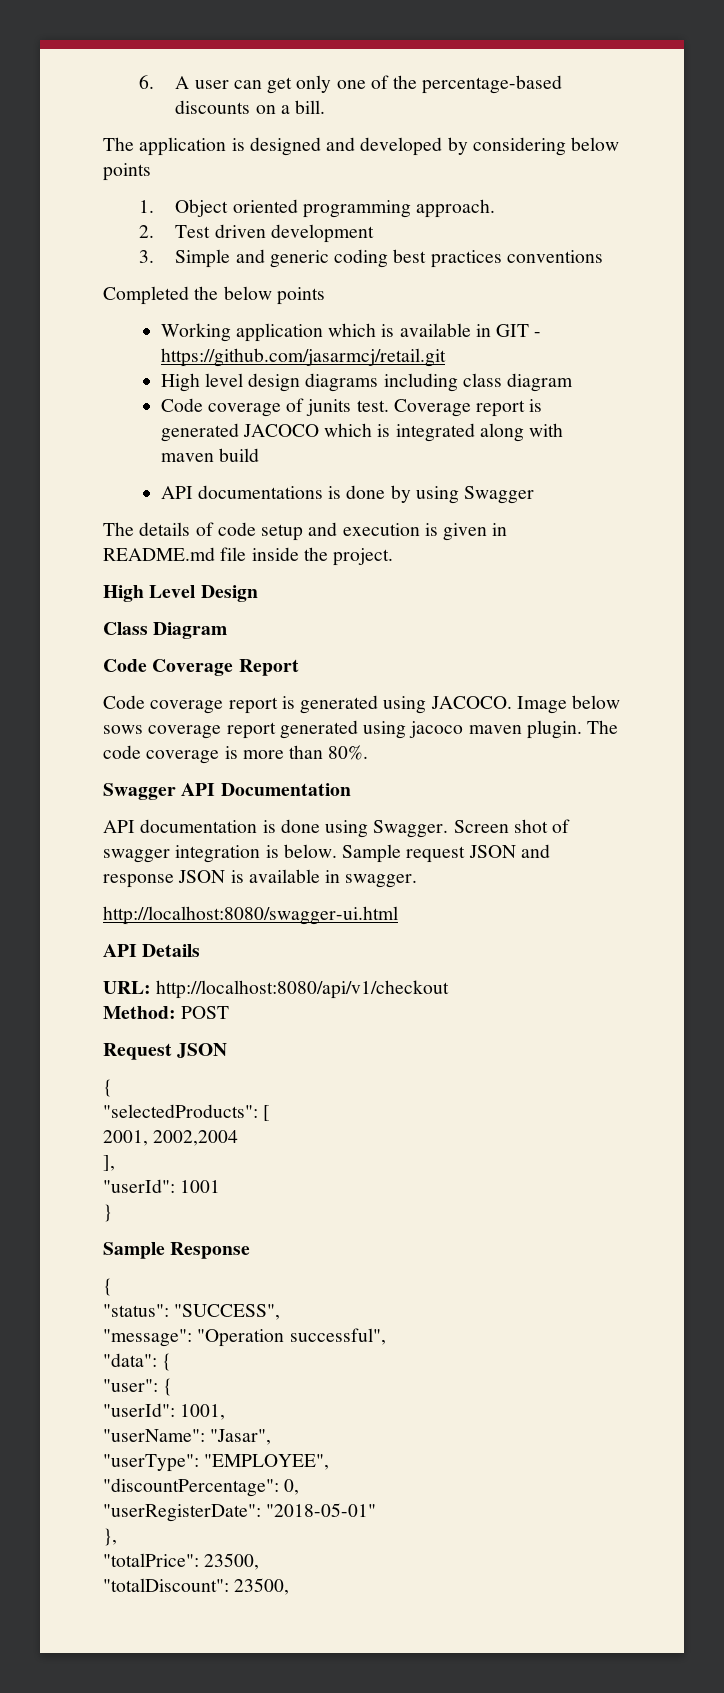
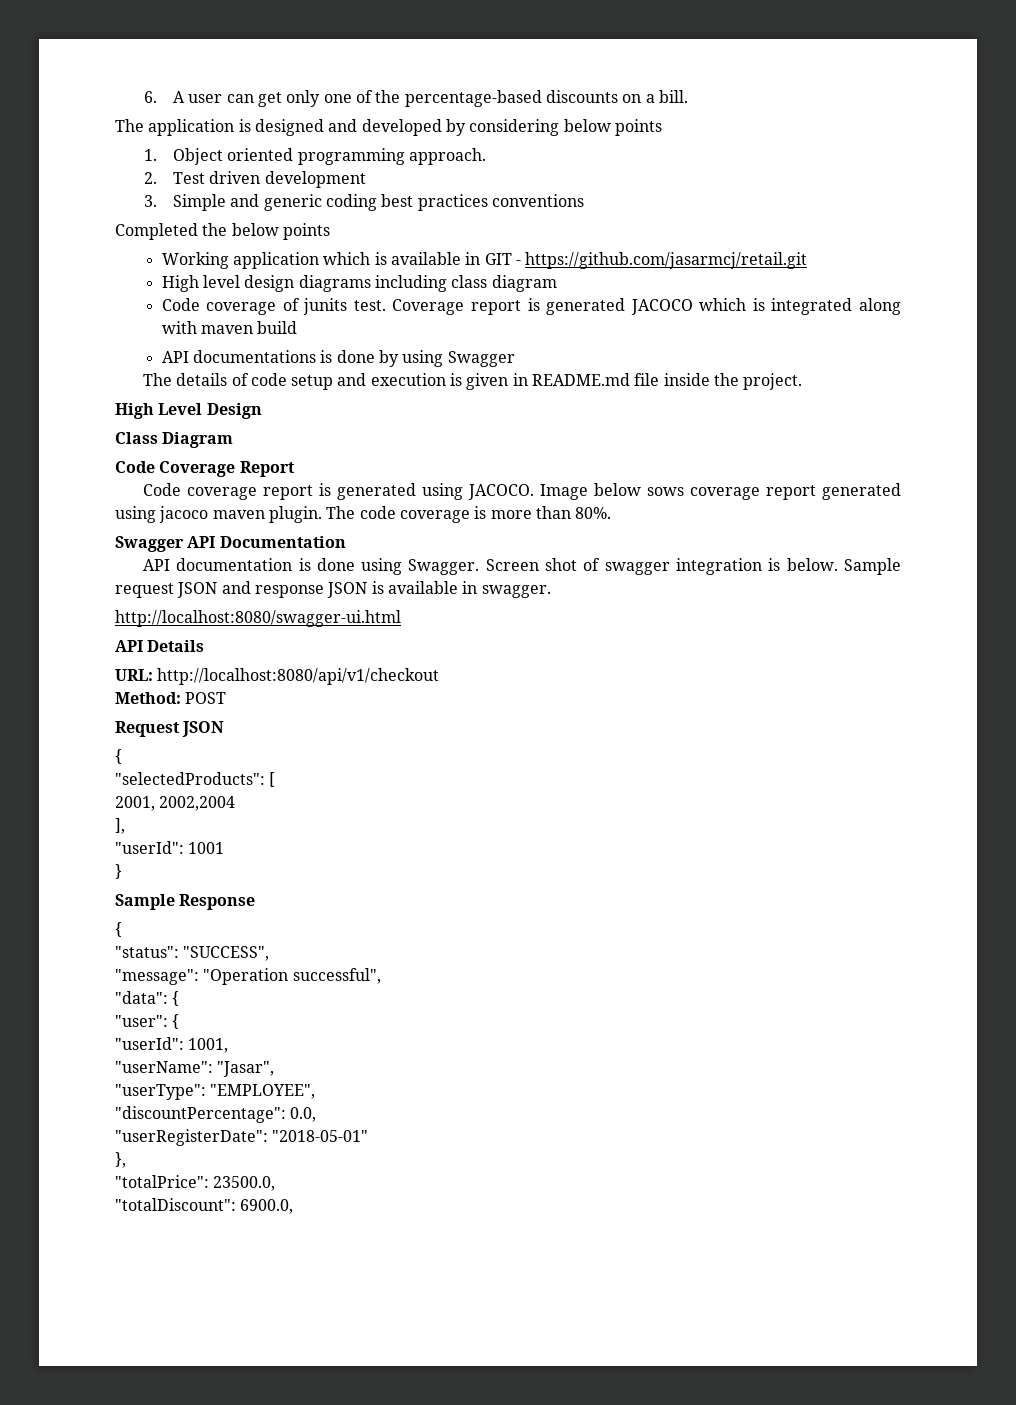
[284,1479,300,1495] 0, -> [290,1107,317,1122] 0.0,
[204,1553,260,1570] 23500, -> [213,1176,276,1191] 23500.0,
[234,1578,290,1595] 23500, -> [240,1199,294,1214] 6900.0,

